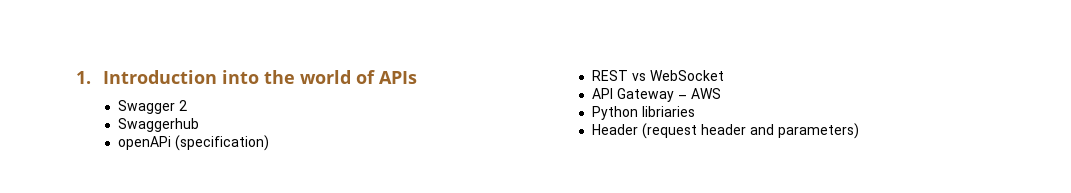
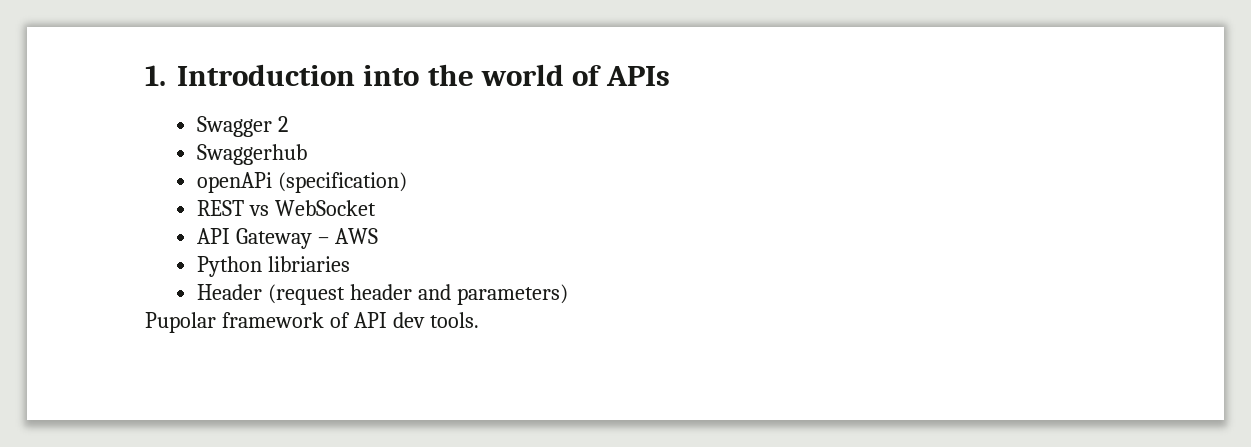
(859, 131) none -> [145,312,479,333] // Pupolar framework of API dev tools.

